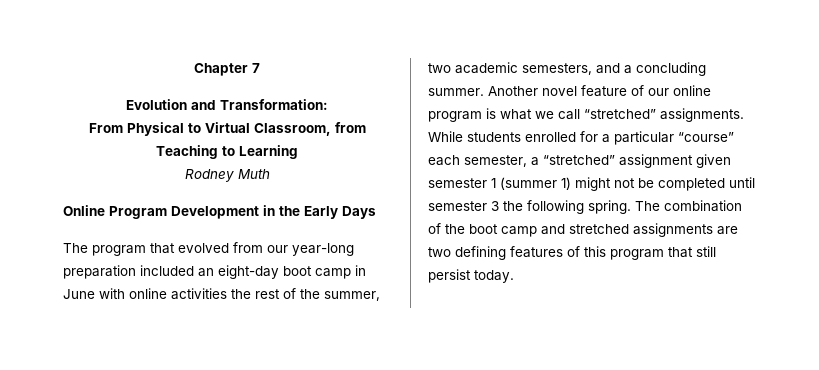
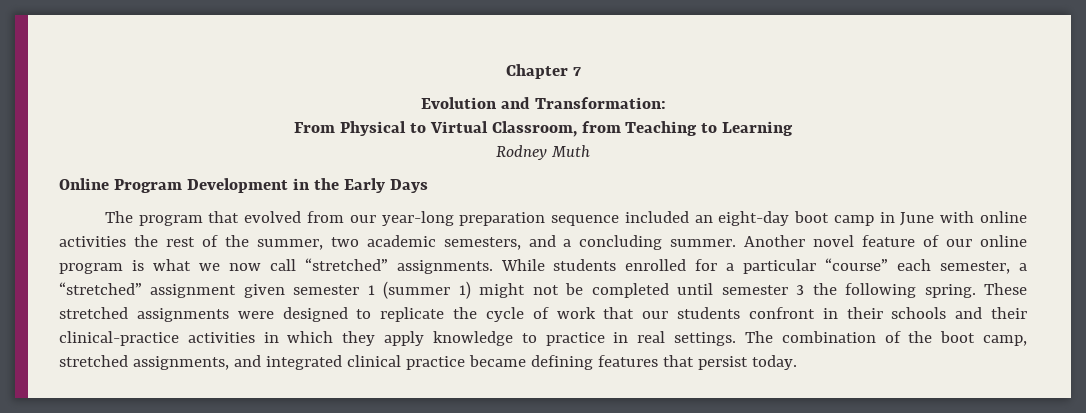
(136, 272) none -> [551,215,620,226] sequence
(554, 115) none -> [228,263,261,271] now
(631, 207) none -> [984,283,1028,295] [59,307,1028,322] [59,331,737,346] These stretched assignments were designed to replicate the cycle of work that our students confront in their schools and their clinical-practice activities in which they apply knowledge to practice in real settings.
[501,223,738,237] [428,246,716,260] camp and stretched assignments are two defining features of this program that still -> [983,335,1028,346] [59,355,694,370] camp, stretched assignments, and integrated clinical practice became defining features that

